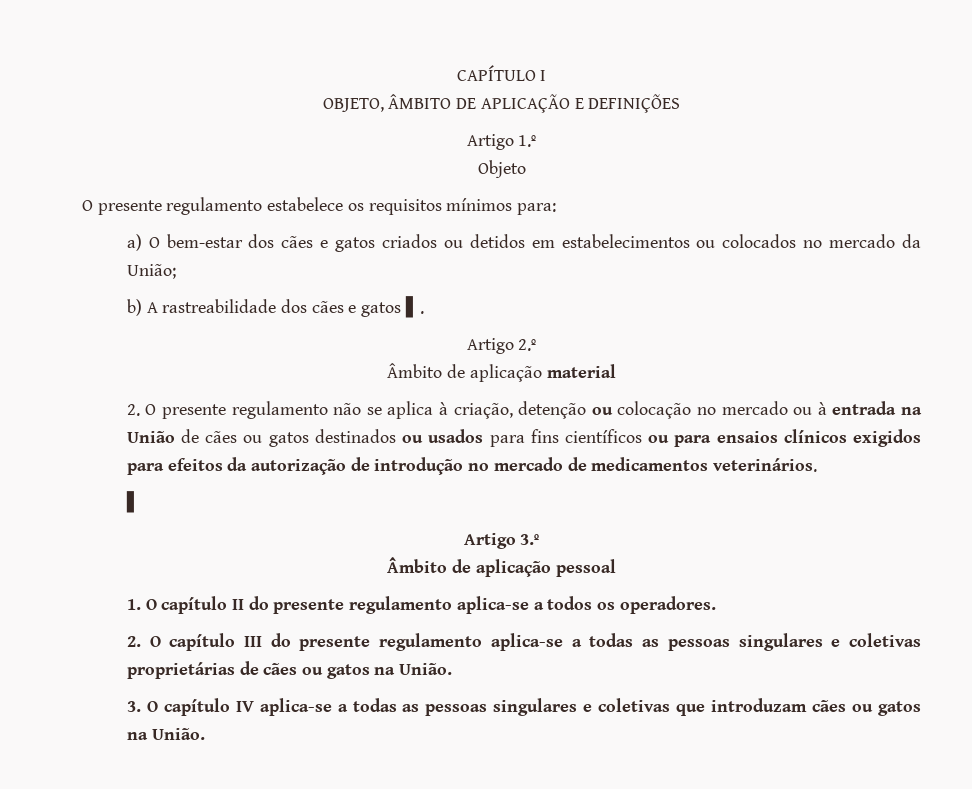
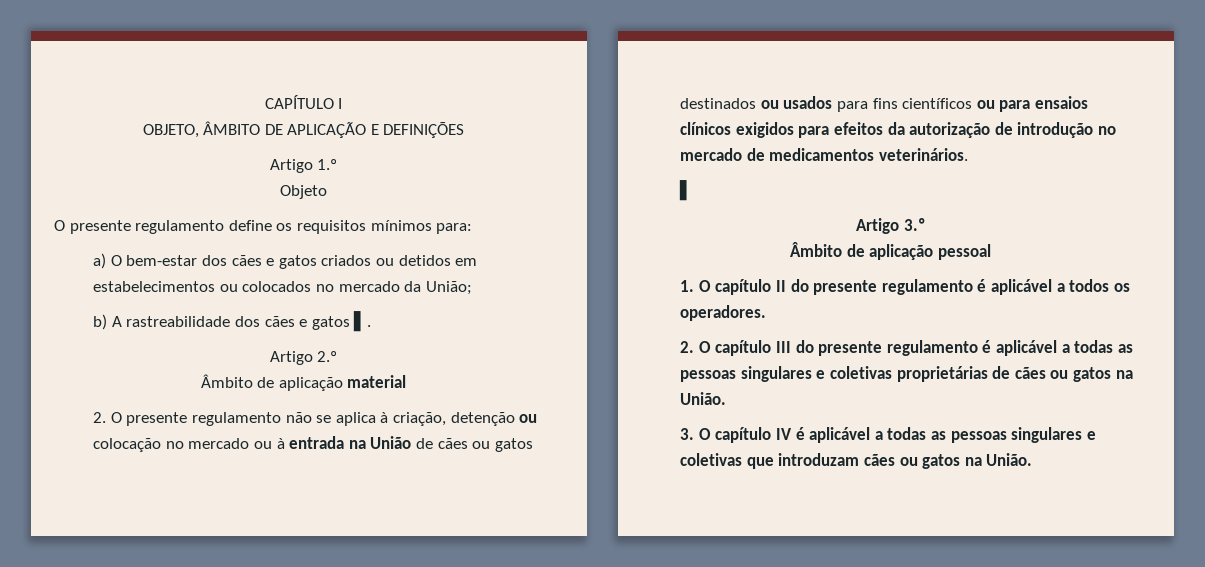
[267,197,344,211] estabelece -> [228,220,272,231] define
[456,596,529,614] aplica-se -> [977,279,1052,295] é aplicável
[490,633,563,651] aplica-se -> [982,340,1057,356] é aplicável
[259,698,332,716] aplica-se -> [795,427,871,443] é aplicável

